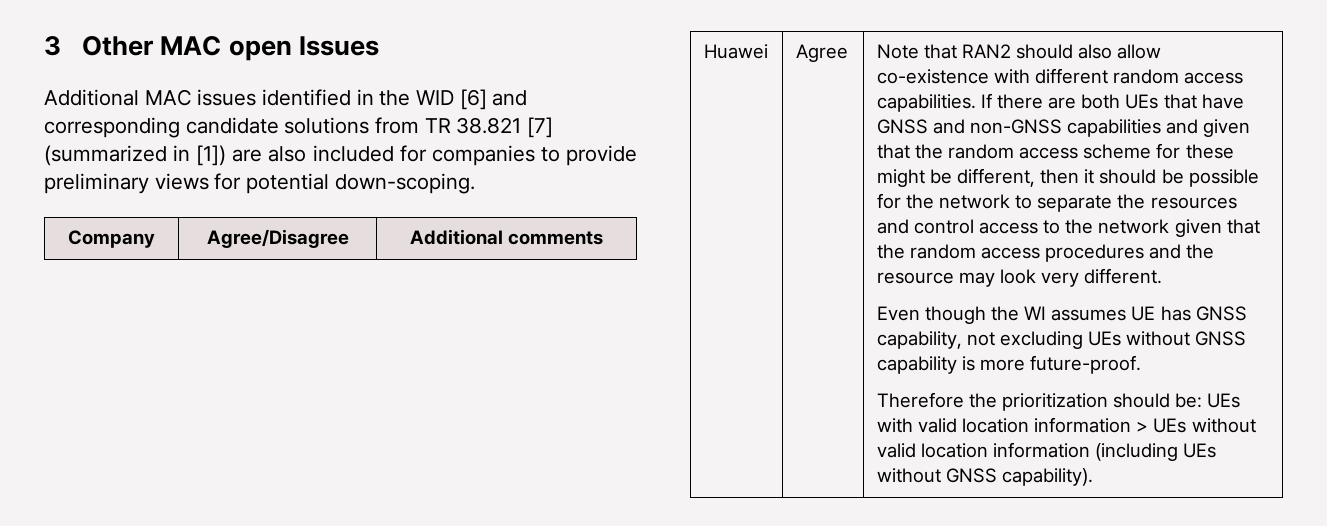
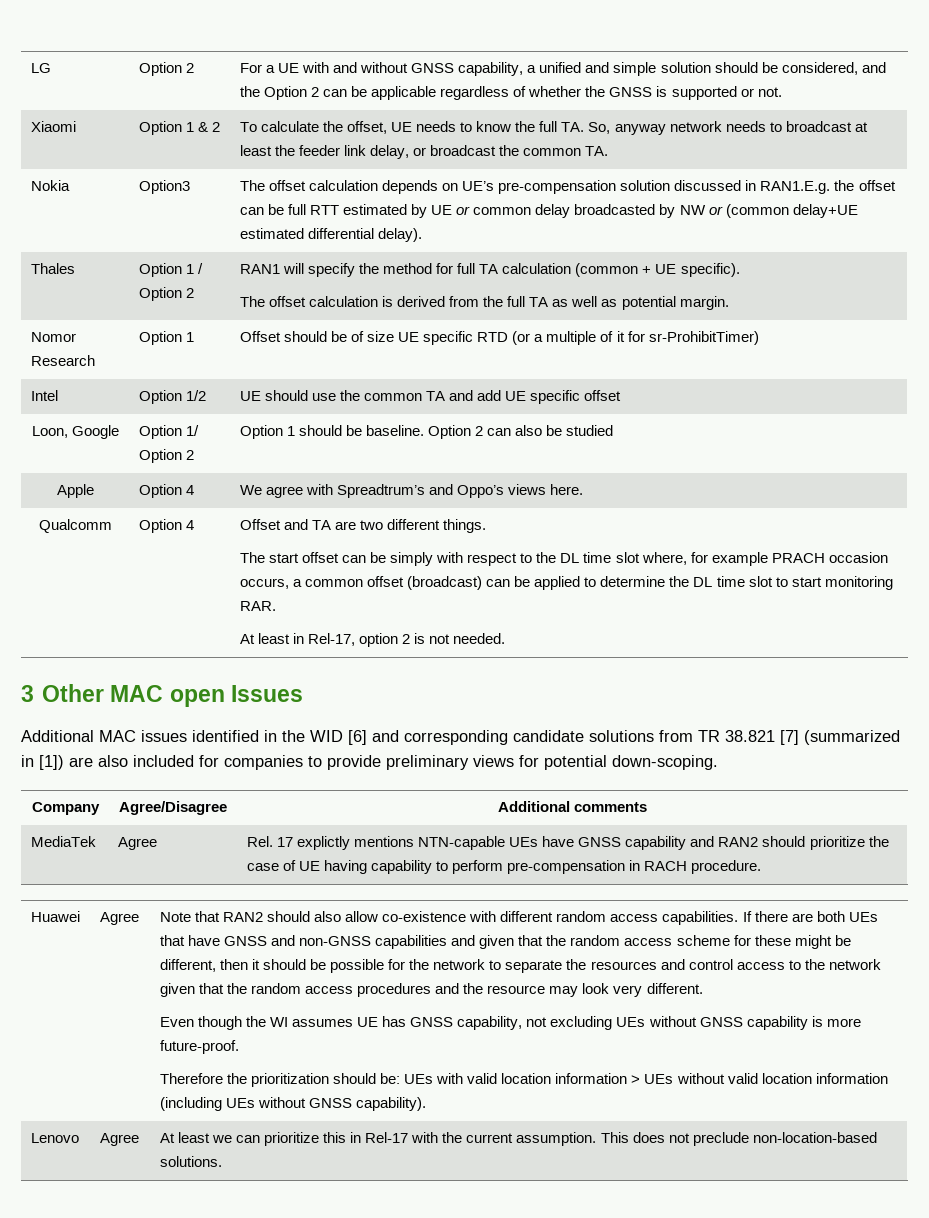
(44, 46) none -> [30,63,51,73] [138,62,194,76] [239,62,886,76] [239,86,782,100] [30,121,76,132] [138,121,221,135] [239,121,868,135] [239,145,609,159] [30,180,70,191] [138,180,190,194] [239,180,896,194] [239,204,858,218] [239,228,423,242] [30,263,75,274] [138,263,204,277] [138,287,194,301] [239,263,740,277] [239,296,729,310] [30,332,76,342] [30,355,95,366] [138,331,194,345] [239,331,759,345] [30,390,58,401] [138,390,206,404] [239,390,622,404] [31,425,120,439] [138,425,199,439] [138,449,194,463] [239,425,614,439] [57,484,94,498] [138,484,194,498] [239,484,584,498] [39,519,112,533] [138,519,194,533] [239,519,487,533] [239,552,888,566] [239,576,893,590] [239,601,276,611] [239,633,506,647] LG | Option 2 | For a UE with and without GNSS capability, a unified and simple solution should be considered, and the Option 2 can be applicable regardless of whether the GNSS is supported or not. // Xiaomi | Option 1 & 2 | To calculate the offset, UE needs to know the full TA. So, anyway network needs to broadcast at least the feeder link delay, or broadcast the common TA. // Nokia | Option3 | The offset calculation depends on UE’s pre-compensation solution discussed in RAN1.E.g. the offset can be full RTT estimated by UE or common delay broadcasted by NW or (common delay+UE estimated differential delay). // Thales | Option 1 / Option 2 | RAN1 will specify the method for full TA calculation (common + UE specific). // The offset calculation is derived from the full TA as well as potential margin. // Nomor Research | Option 1 | Offset should be of size UE specific RTD (or a multiple of it for sr-ProhibitTimer) // Intel | Option 1/2 | UE should use the common TA and add UE specific offset // Loon, Google | Option 1/ Option 2 | Option 1 should be baseline. Option 2 can also be studied // Apple | Option 4 | We agree with Spreadtrum’s and Oppo’s views here. // Qualcomm | Option 4 | Offset and TA are two different things. // The start offset can be simply with respect to the DL time slot where, for example PRACH occasion occurs, a common offset (broadcast) can be applied to determine the DL time slot to start monitoring RAR. // At least in Rel-17, option 2 is not needed. //
(604, 238) none -> [30,836,96,847] [117,837,157,850] [246,836,889,850] [246,860,762,874] // MediaTek | Agree | Rel. 17 explictly mentions NTN-capable UEs have GNSS capability and RAN2 should prioritize the case of UE having capability to perform pre-compensation in RACH procedure.
(1094, 477) none -> [30,1133,79,1143] [99,1133,139,1146] [159,1132,877,1146] [159,1156,222,1167] // Lenovo | Agree | At least we can prioritize this in Rel-17 with the current assumption. This does not preclude non-location-based solutions.

